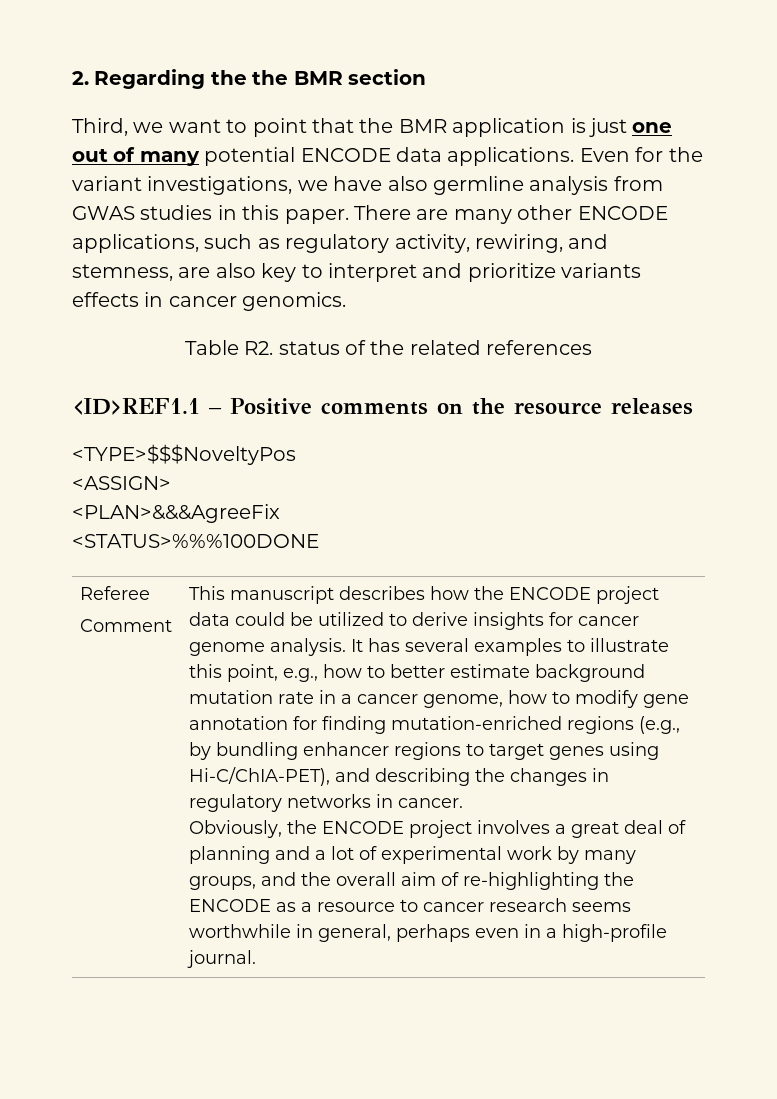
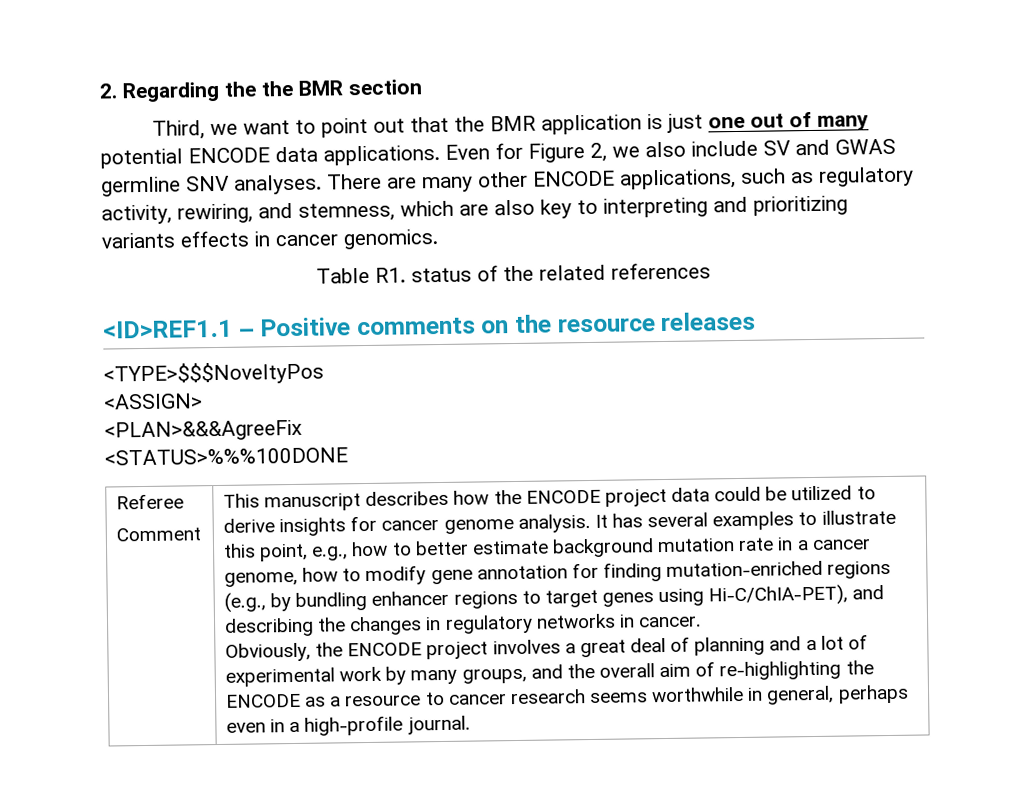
(307, 127) none -> [373,118,406,133] out
[668,147,703,162] [72,176,663,195] [72,205,349,224] the variant investigations, we have also germline analysis from GWAS studies in this paper. -> [528,138,896,163] [101,174,322,197] Figure 2, we also include SV and GWAS germline SNV analyses.
(173, 272) none -> [400,200,454,217] which
[328,263,556,282] interpret and prioritize -> [603,195,848,218] interpreting and prioritizing
[244,341,274,355] R2. -> [374,267,406,283] R1.

